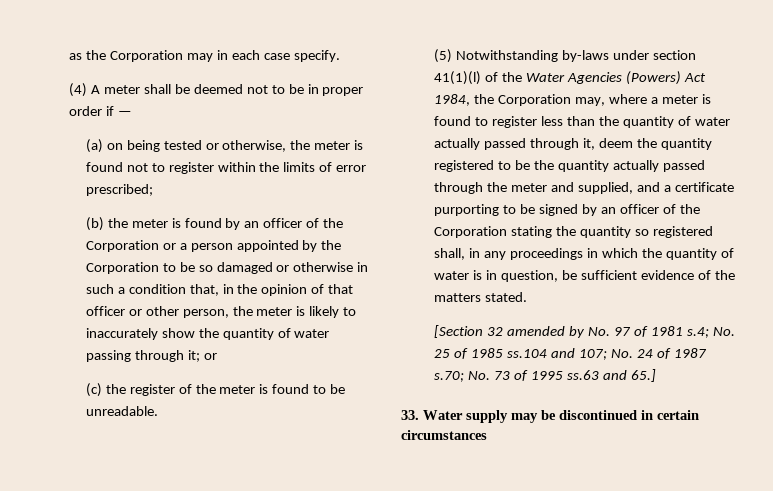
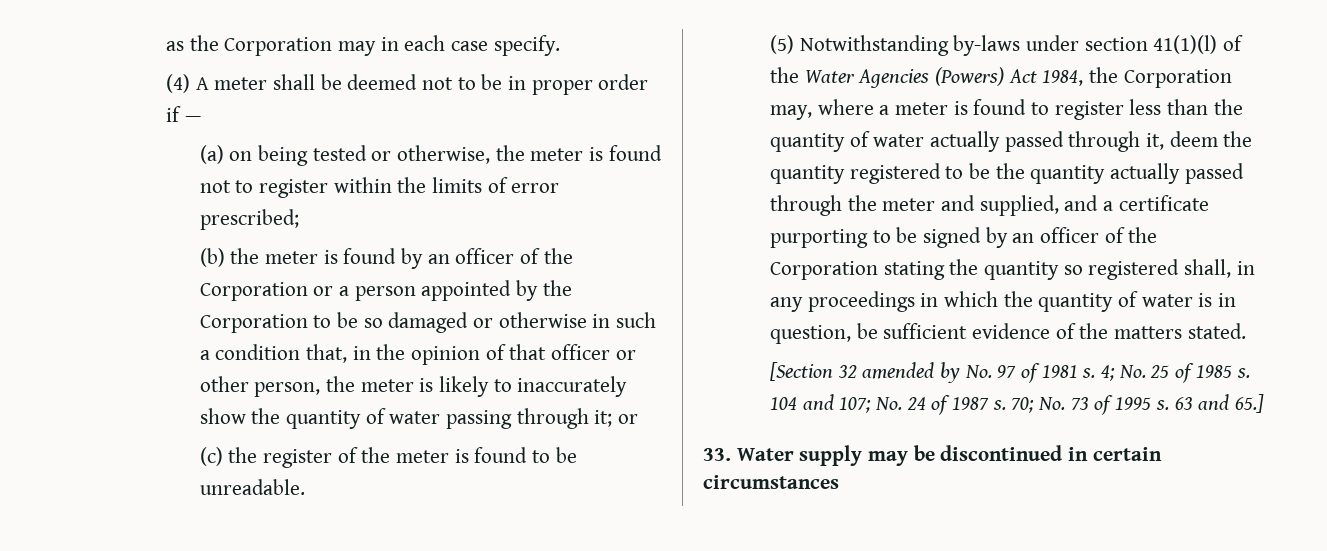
[686,327,709,338] s.4; -> [1082,365,1116,381] s. 4;
[507,349,548,358] ss.104 -> [1236,368,1250,378] [770,397,798,410] s. 104
[434,371,465,382] s.70; -> [992,397,1035,413] s. 70;
[566,370,599,380] ss.63 -> [1155,397,1193,410] s. 63

